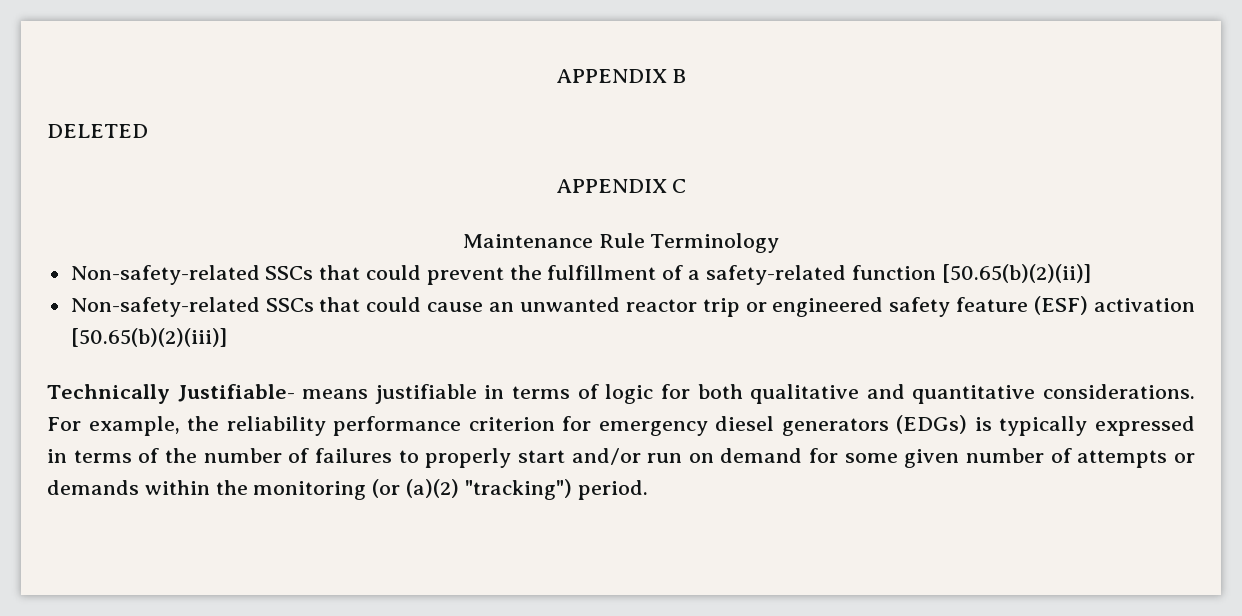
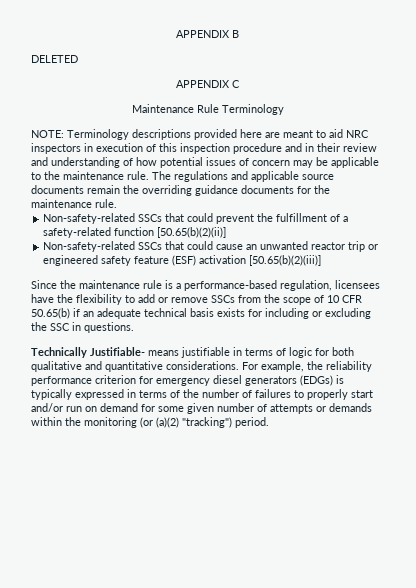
(780, 243) none -> [31,129,369,140] [31,143,377,154] [31,157,379,168] [31,171,334,182] [31,185,330,196] [31,199,117,208] // NOTE: Terminology descriptions provided here are meant to aid NRC inspectors in execution of this inspection procedure and in their review and understanding of how potential issues of concern may be applicable to the maintenance rule. The regulations and applicable source documents remain the overriding guidance documents for the maintenance rule.
(227, 337) none -> [31,280,380,291] [31,294,362,305] [31,308,371,319] [31,322,134,333] // Since the maintenance rule is a performance-based regulation, licensees have the flexibility to add or remove SSCs from the scope of 10 CFR 50.65(b) if an adequate technical basis exists for including or excluding the SSC in questions.

